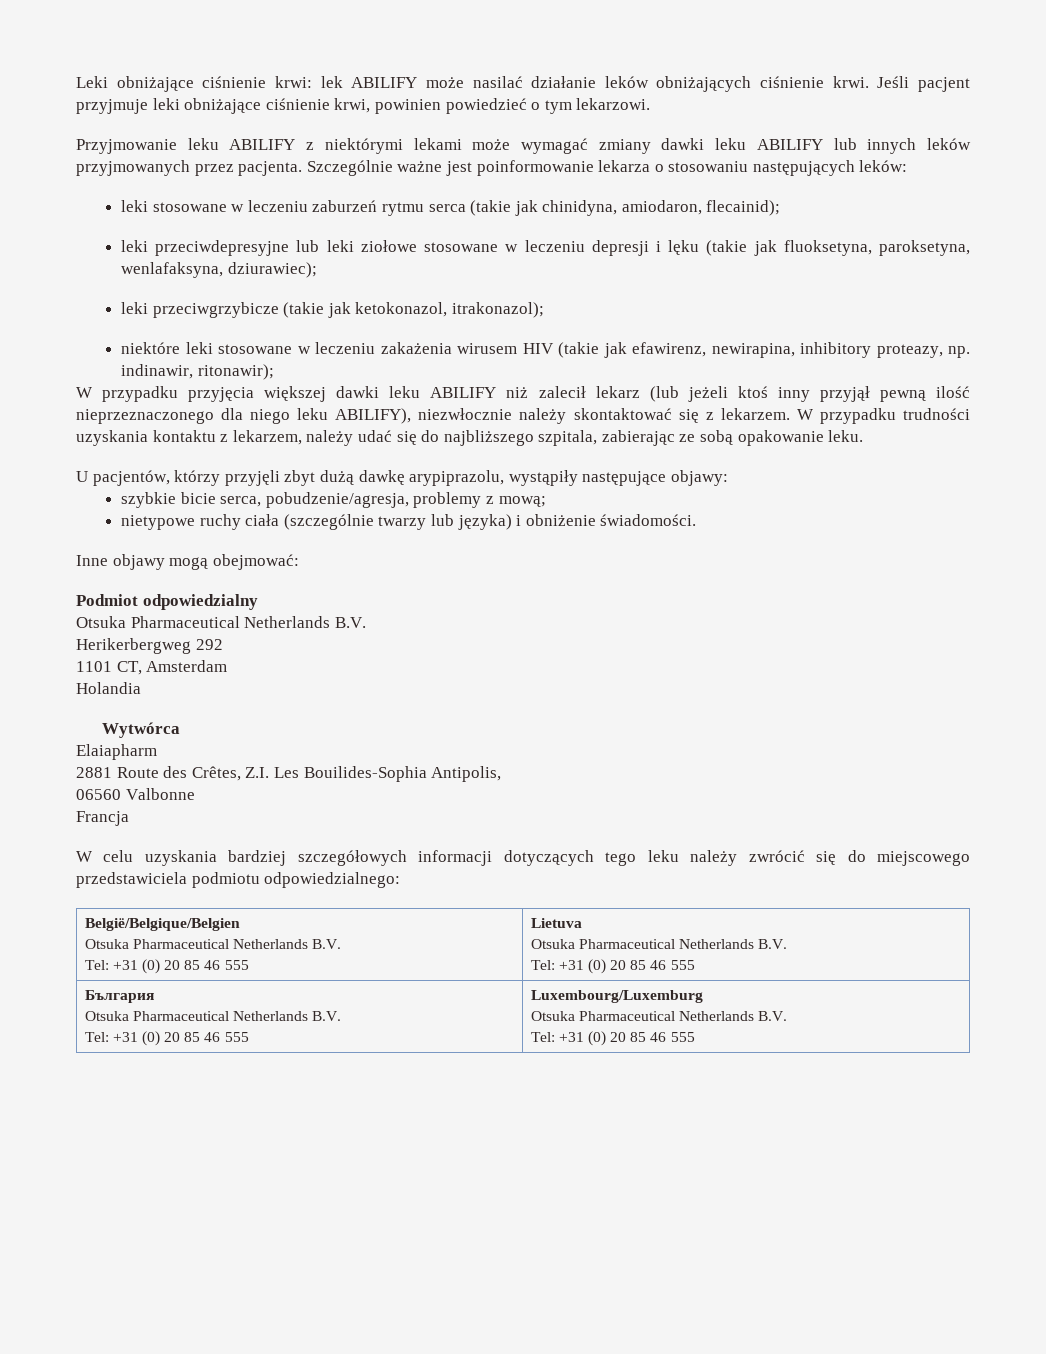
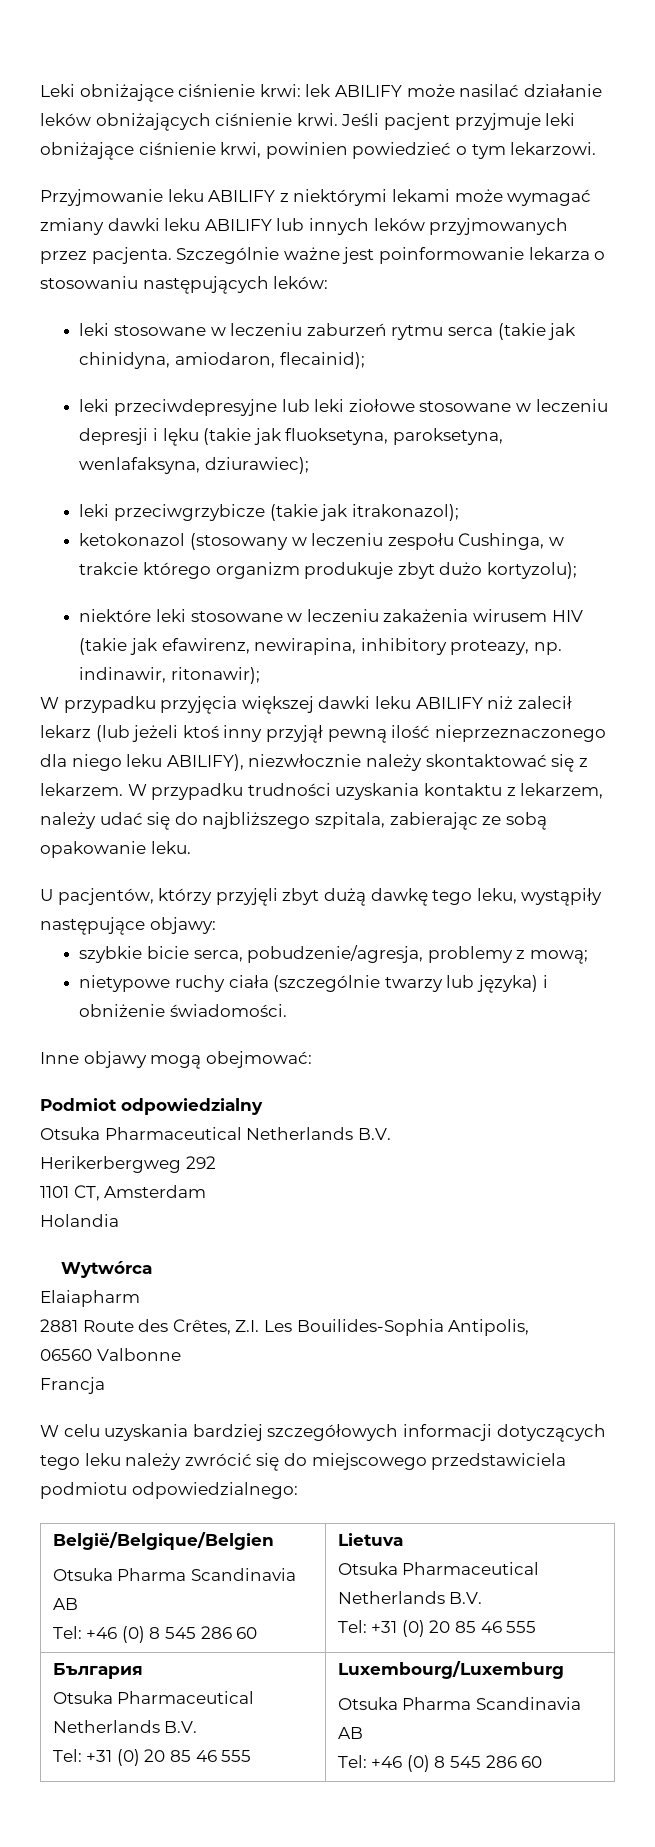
[355,302,448,317] ketokonazol, -> (349, 512) none
(544, 310) none -> [79,533,564,550] [79,562,577,579] // ketokonazol (stosowany w leczeniu zespołu Cushinga, w trakcie którego organizm produkuje zbyt dużo kortyzolu);
[409,470,505,486] arypiprazolu, -> [432,888,517,905] tego leku,
[132,939,342,949] [84,959,249,974] Pharmaceutical Netherlands B.V. // Tel: +31 (0) 20 85 46 555 -> [117,1568,296,1581] [52,1598,78,1610] [52,1626,258,1643] Pharma Scandinavia AB // Tel: +46 (0) 8 545 286 60
[578,1011,788,1021] [530,1031,695,1046] Pharmaceutical Netherlands B.V. // Tel: +31 (0) 20 85 46 555 -> [402,1697,581,1710] [337,1727,363,1739] [337,1755,543,1772] Pharma Scandinavia AB // Tel: +46 (0) 8 545 286 60

